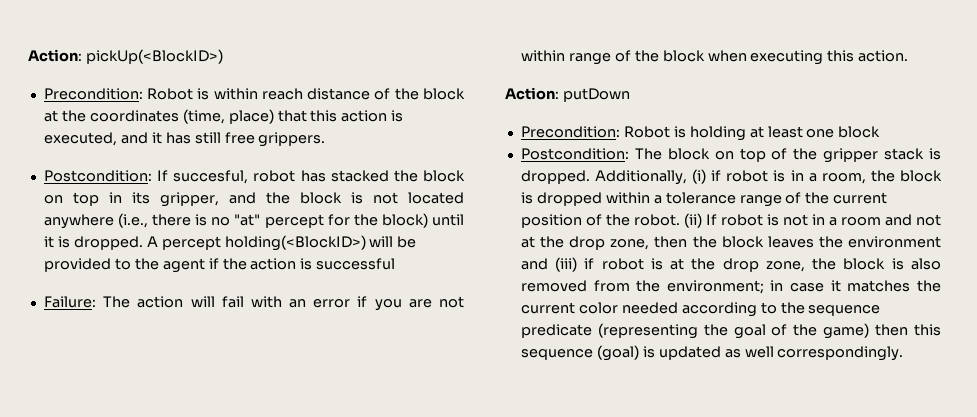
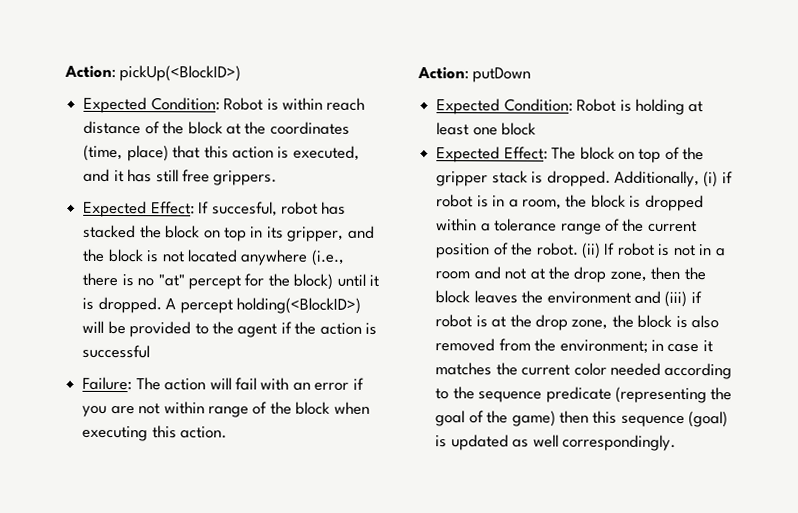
[43,88,143,100] Precondition: -> [83,96,220,114] Expected Condition:
[43,170,152,182] Postcondition: -> [83,200,195,218] Expected Effect:
[520,126,620,138] Precondition: -> [436,98,573,115] Expected Condition:
[520,148,629,160] Postcondition: -> [436,146,548,163] Expected Effect:

